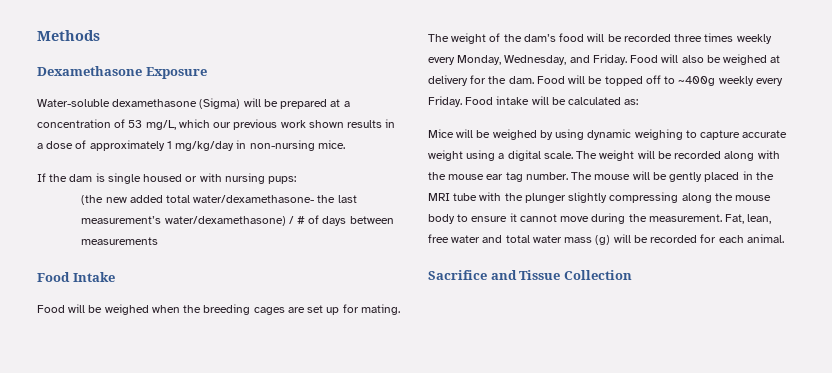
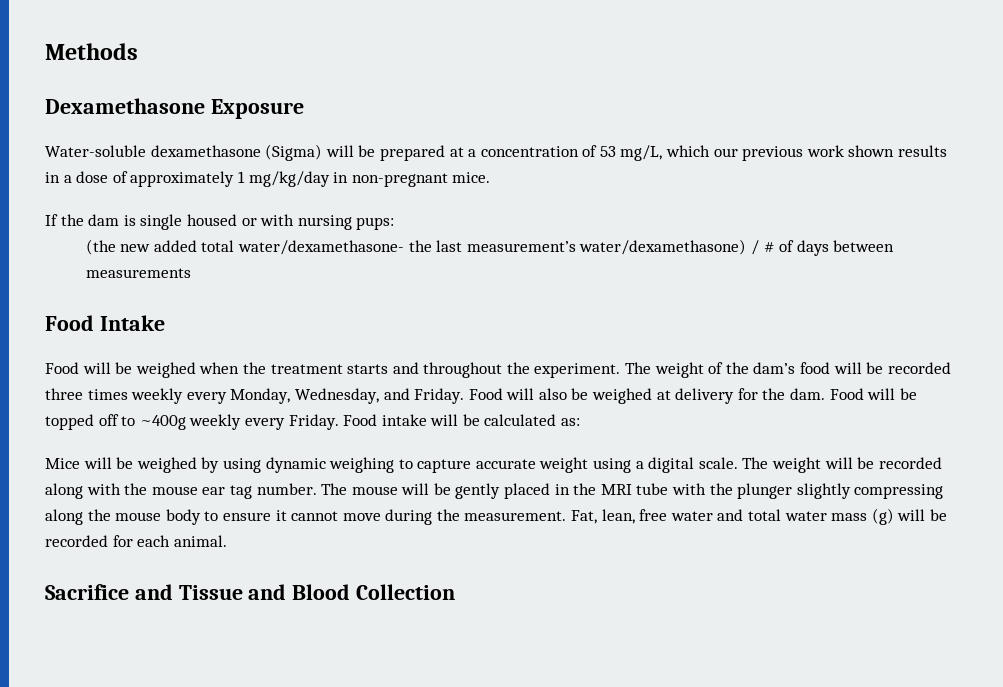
[249,140,315,151] non-nursing -> [351,173,448,187] non-pregnant
[203,304,400,315] breeding cages are set up for mating. -> [270,362,621,378] treatment starts and throughout the experiment.
(561, 275) none -> [248,584,351,600] and Blood

